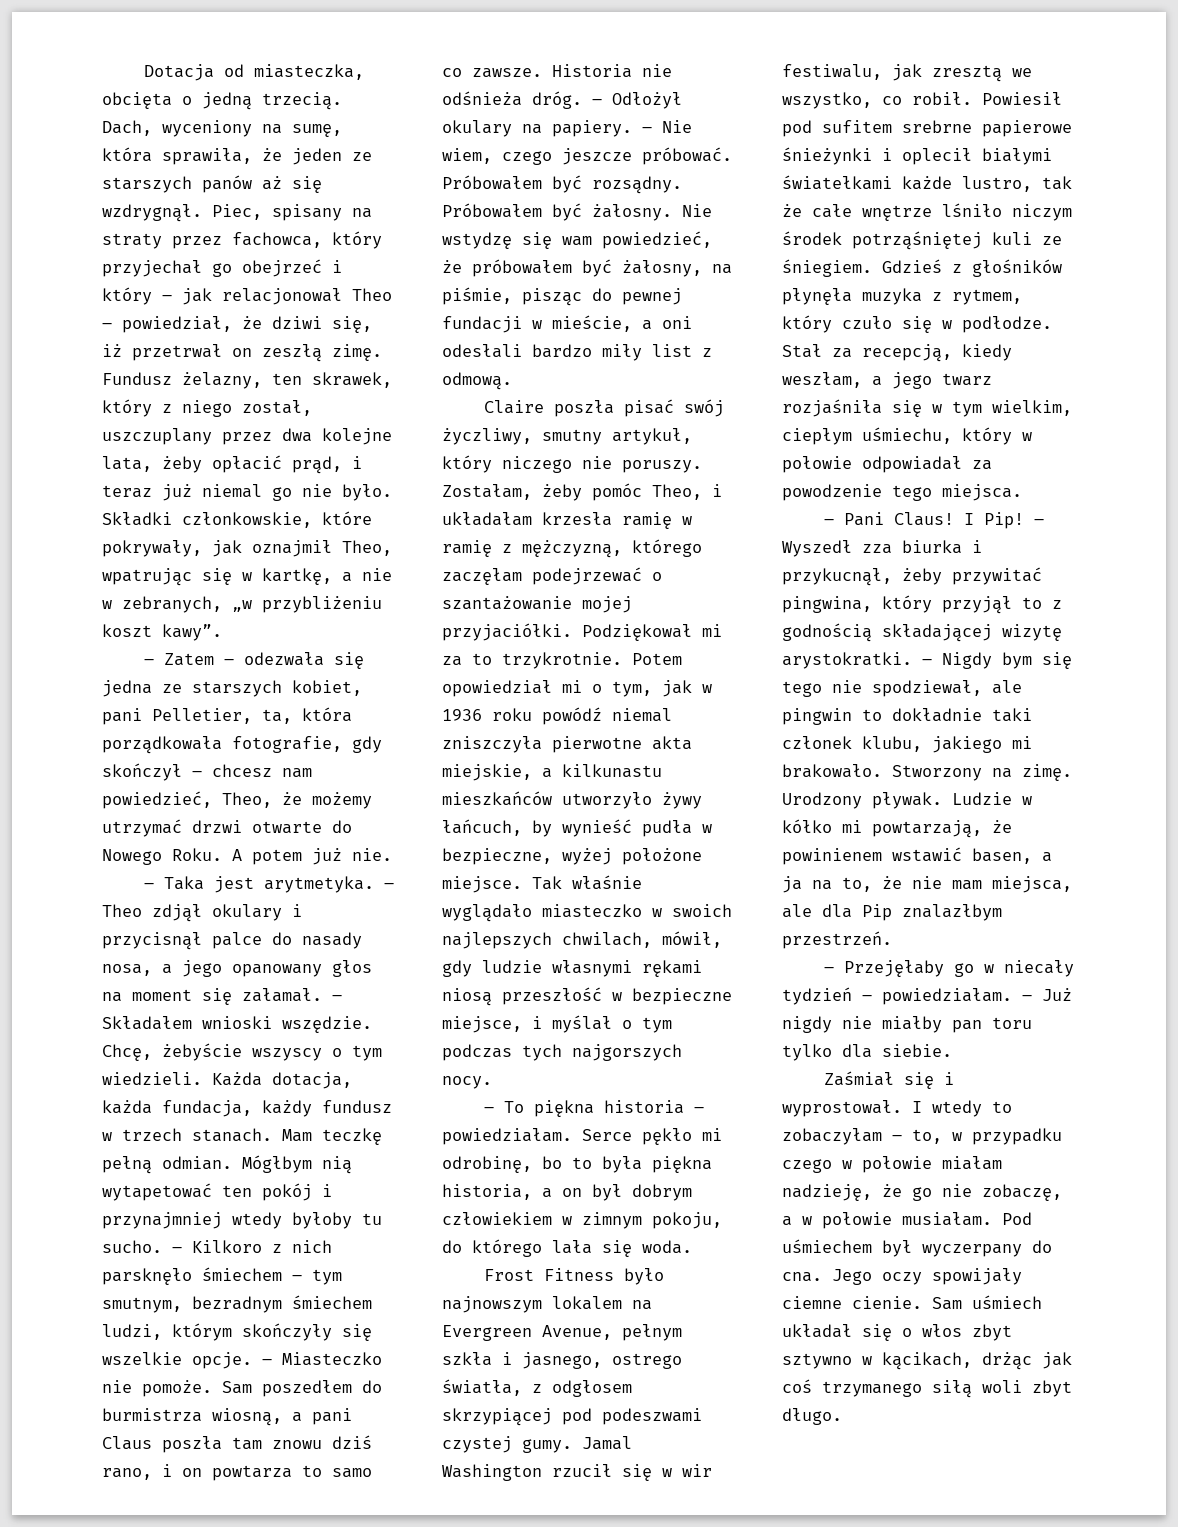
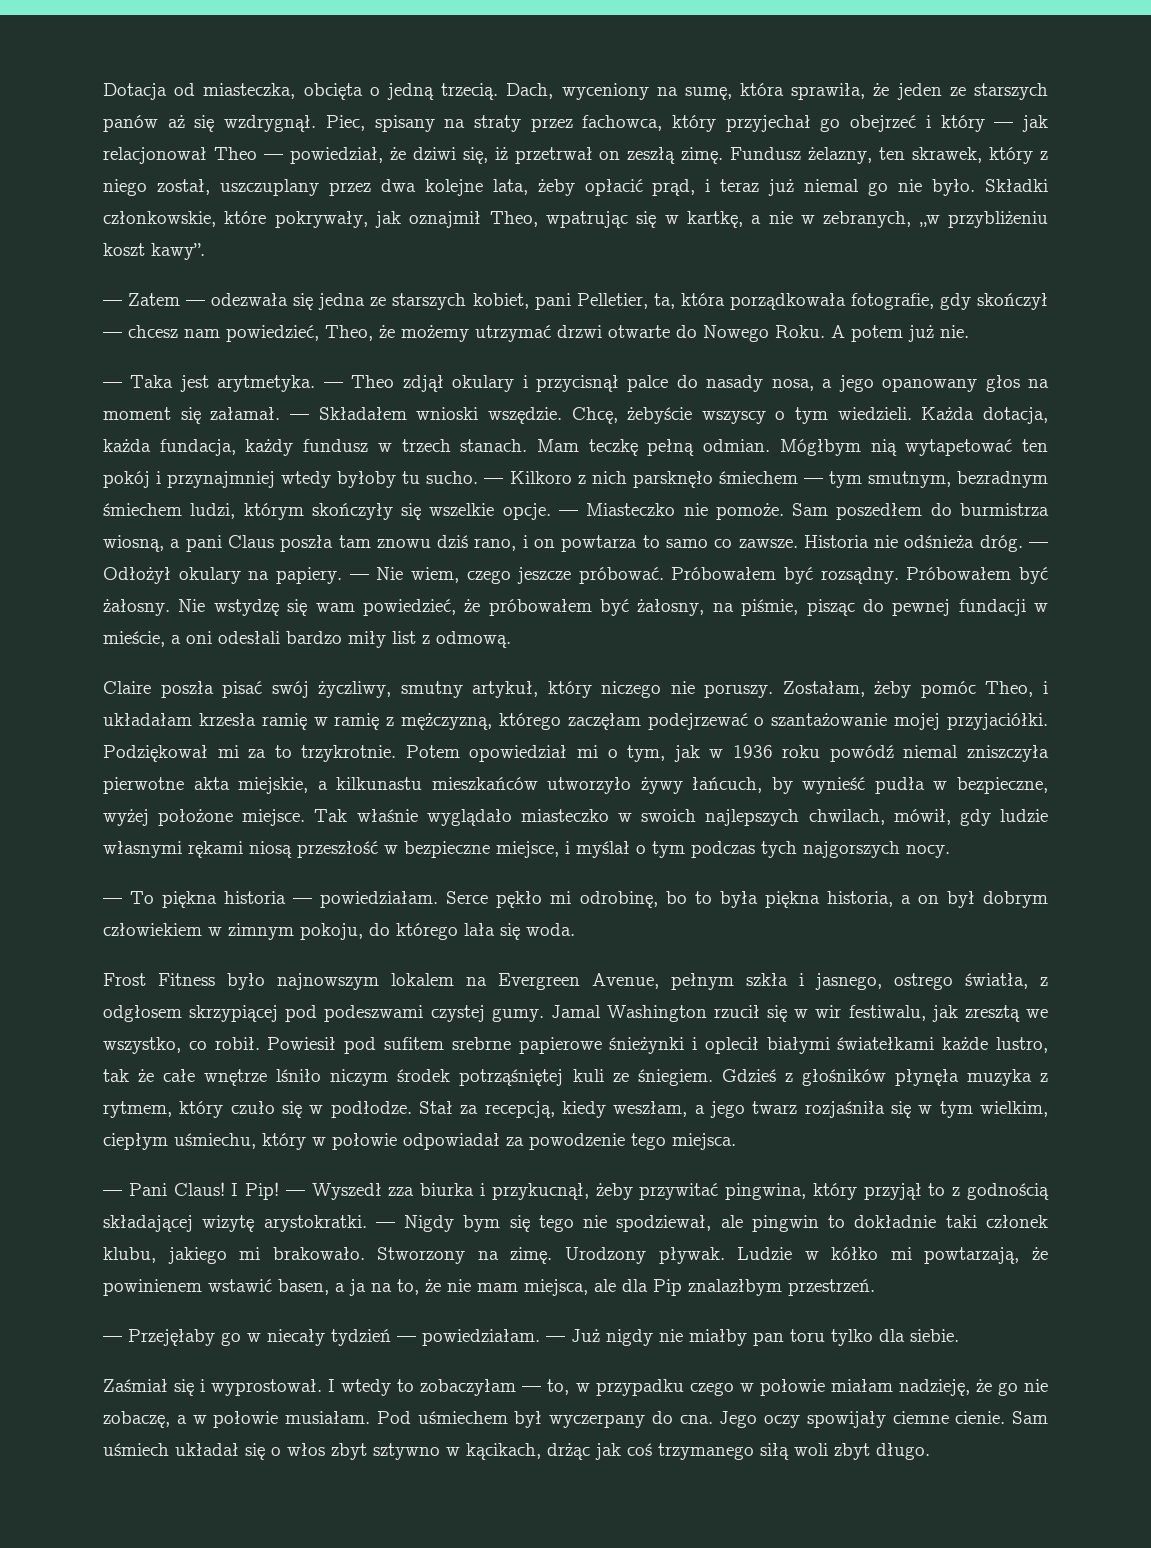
[162,295,172,301] – -> [994,122,1014,128] —
[102,323,112,329] – -> [263,154,283,160] —
[143,653,234,666] – Zatem – -> [103,293,206,306] — Zatem —
[192,771,202,777] – -> [103,332,122,338] —
[143,883,154,889] – -> [103,382,122,388] —
[383,883,394,889] – -> [323,382,343,388] —
[332,995,342,1001] – -> [289,414,309,420] —
[172,1247,182,1253] – -> [484,478,504,484] —
[292,1275,302,1281] – -> [803,478,823,484] —
[262,1359,272,1365] – -> [559,510,578,516] —
[592,99,602,105] – -> [1028,542,1048,548] —
[642,127,652,133] – -> [349,574,369,580] —
[483,1107,494,1113] – -> [103,898,122,904] —
[693,1107,704,1113] – -> [293,898,313,904] —
[823,519,834,525] – -> [103,1190,122,1196] —
[1033,519,1044,525] – -> [285,1190,305,1196] —
[922,659,932,665] – -> [375,1222,395,1228] —
[823,967,834,973] – -> [103,1336,122,1342] —
[862,988,1032,1005] – powiedziałam. – -> [397,1329,565,1346] — powiedziałam. —
[892,1135,902,1141] – -> [522,1386,542,1392] —

